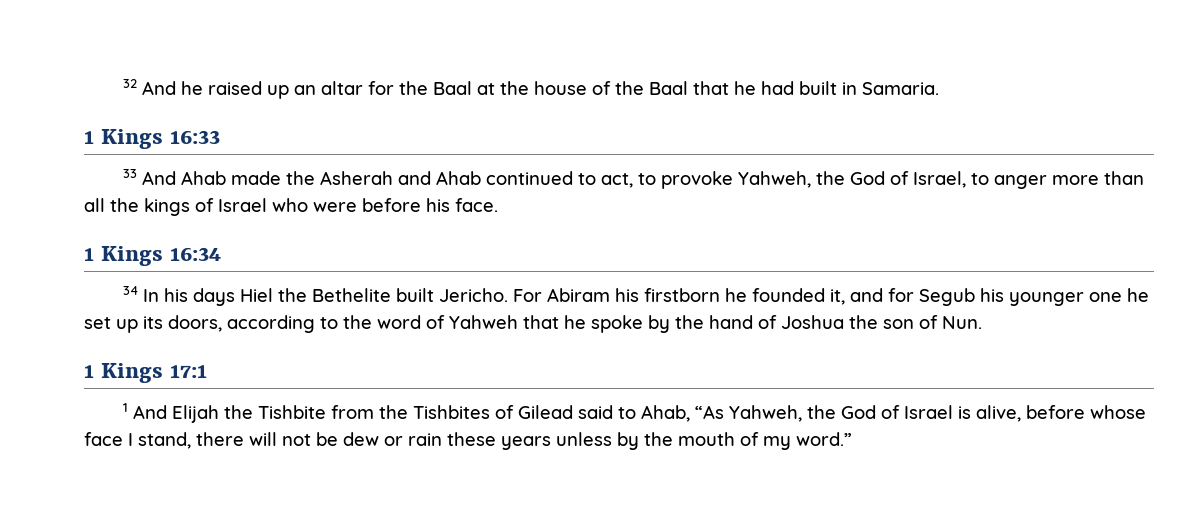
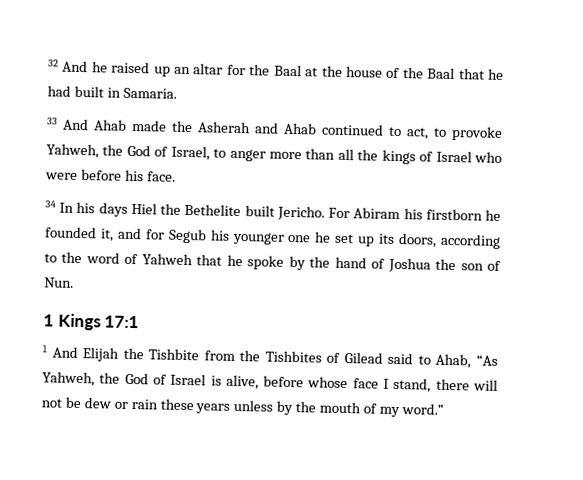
[84,129,220,149] // 1 Kings 16:33 -> (177, 93) none
[84,246,221,266] // 1 Kings 16:34 -> (176, 176) none

